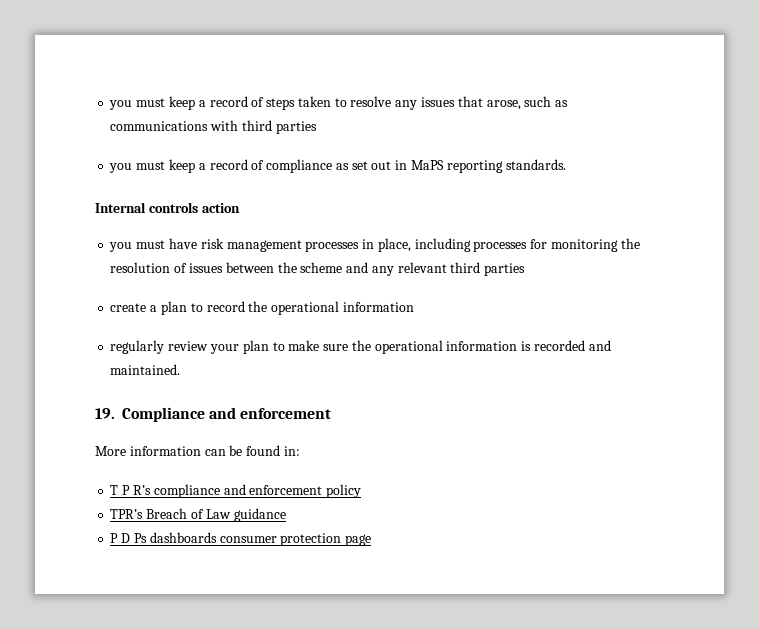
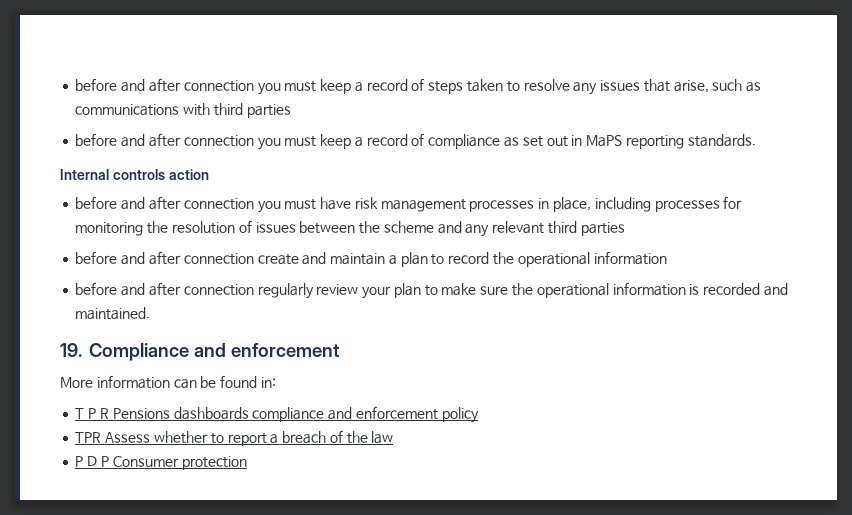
(109, 105) none -> [75,78,254,92] before and after connection
[486,100,521,110] arose, -> [673,80,709,93] arise,
(317, 127) none -> [75,133,254,147] before and after connection
(240, 208) none -> [75,196,254,210] before and after connection
[110,303,147,312] create -> [75,251,386,265] before and after connection create and maintain
(414, 307) none -> [75,282,254,296] before and after connection
[132,485,151,495] R’s -> [99,407,249,420] R Pensions dashboards
[110,508,286,522] [110,532,372,546] TPR’s Breach of Law guidance // P D Ps dashboards consumer protection page -> [75,430,394,446] [75,456,247,470] TPR Assess whether to report a breach of the law // P D P Consumer protection

